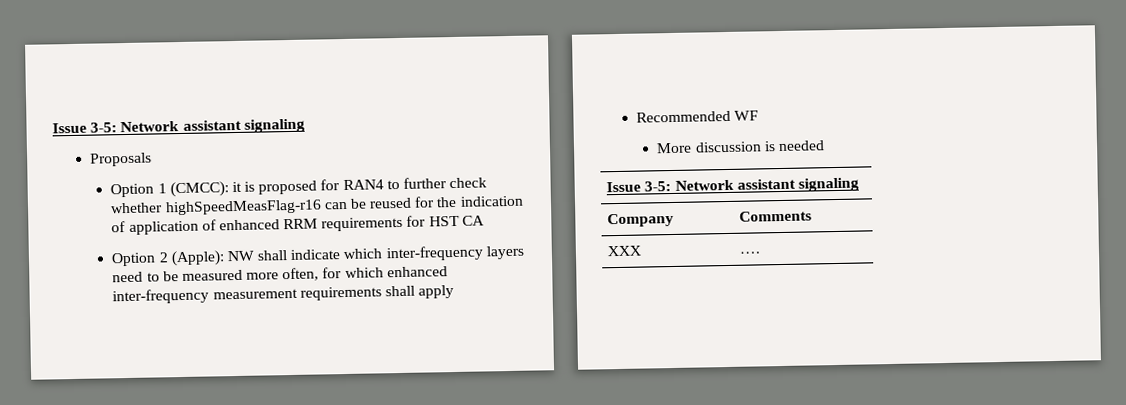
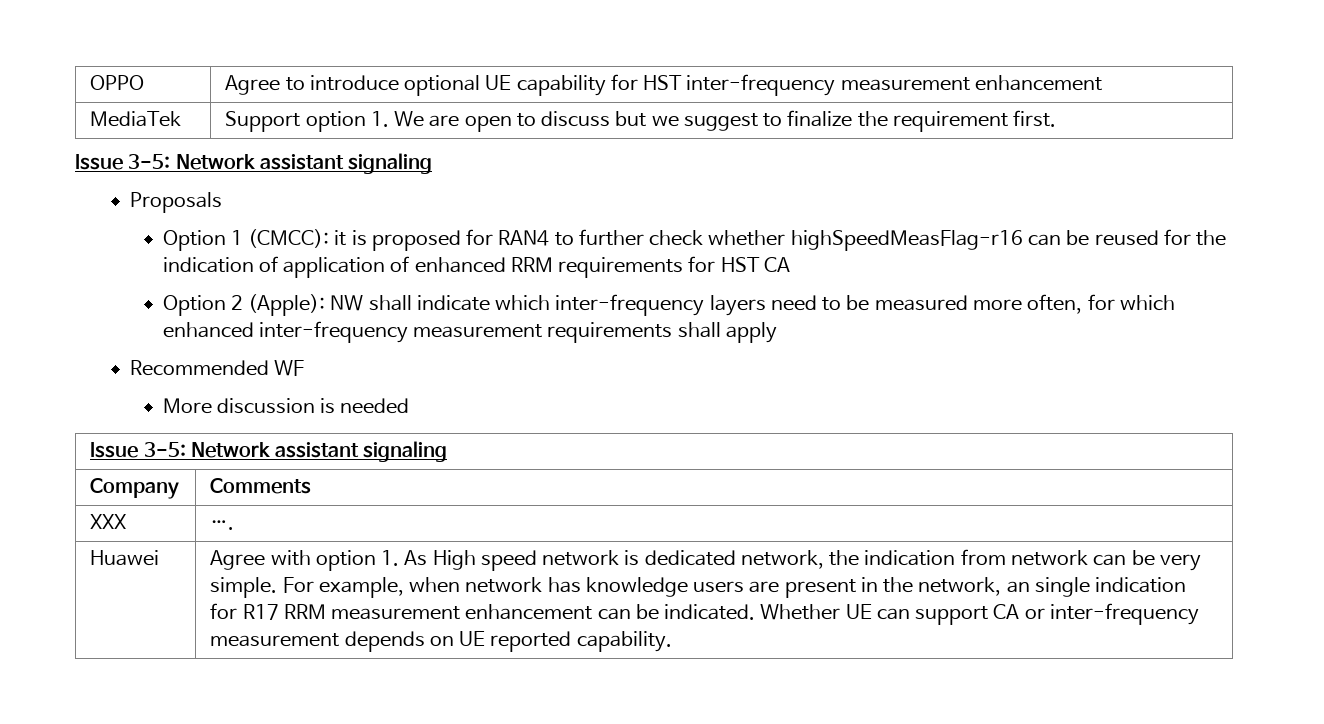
(52, 128) none -> [90,75,145,90] [225,74,1102,96] [90,111,182,127] [225,110,1057,132] OPPO | Agree to introduce optional UE capability for HST inter-frequency measurement enhancement // MediaTek | Support option 1. We are open to discuss but we suggest to finalize the requirement first. //
(761, 252) none -> [90,550,160,566] [210,549,1201,571] [210,577,1187,598] [210,603,1199,625] [210,631,672,652] // Huawei | Agree with option 1. As High speed network is dedicated network, the indication from network can be very simple. For example, when network has knowledge users are present in the network, an single indication for R17 RRM measurement enhancement can be indicated. Whether UE can support CA or inter-frequency measurement depends on UE reported capability.

